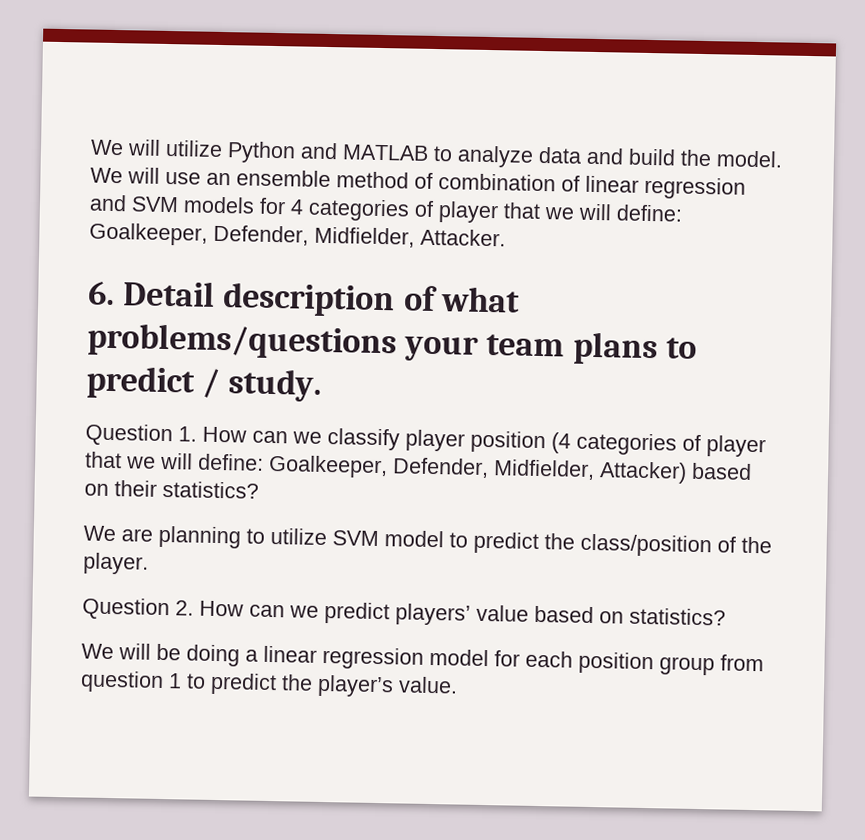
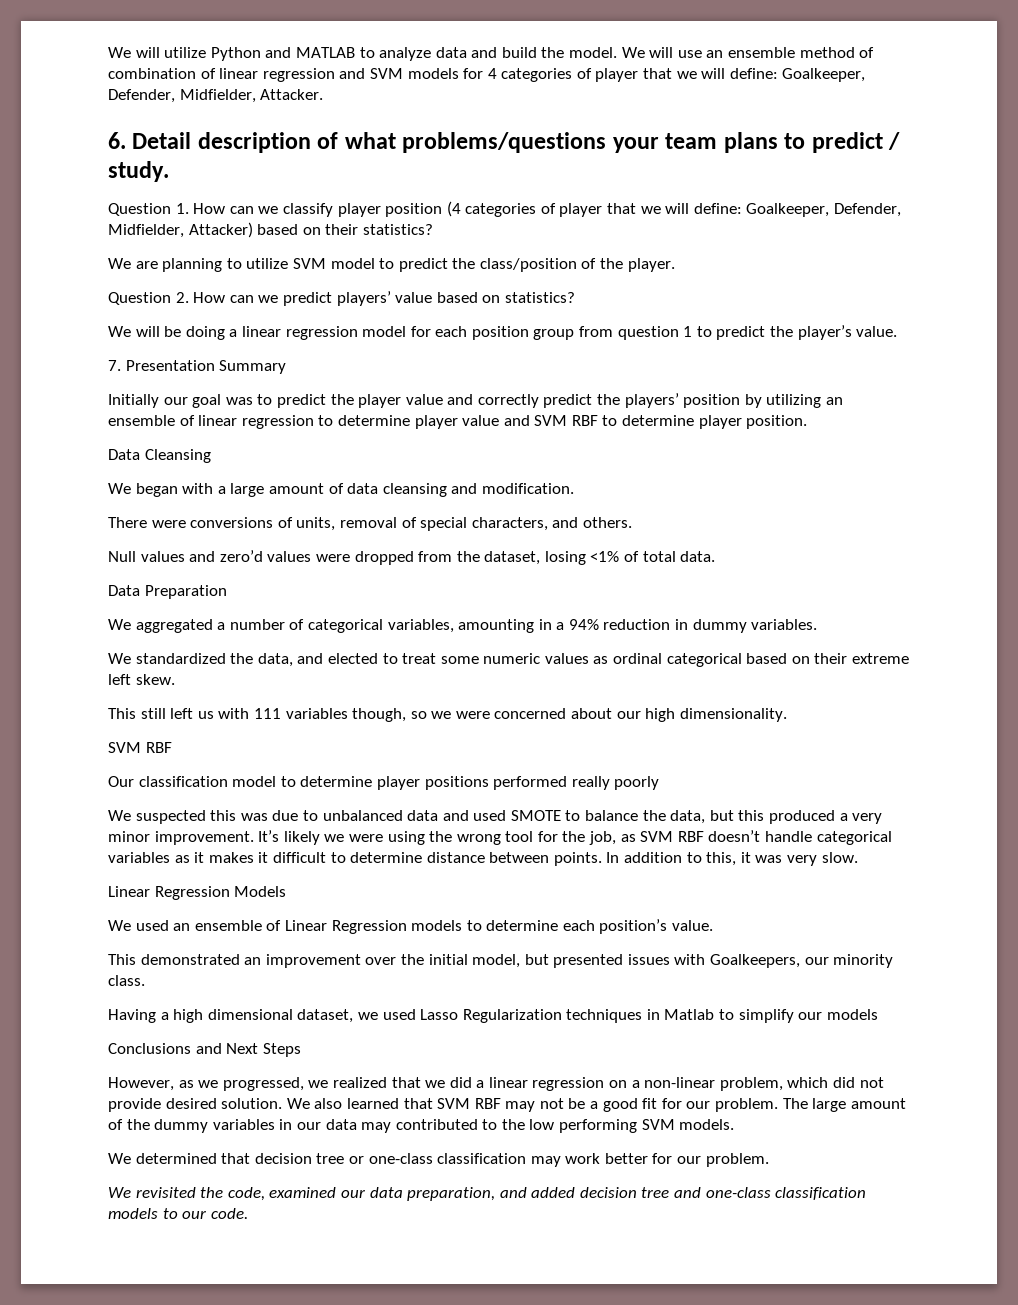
(458, 685) none -> [108,360,287,374] [108,393,844,408] [108,415,808,429] [108,449,211,463] [108,483,574,497] [108,517,632,531] [108,550,716,565] [108,585,227,599] [108,619,818,633] [108,653,910,667] [108,674,175,685] [108,708,787,722] [108,742,172,753] [108,776,660,790] [108,810,883,824] [108,830,892,845] [108,852,858,866] [108,886,287,900] [108,919,714,934] [108,954,894,968] [108,975,145,986] [108,1009,878,1023] [108,1043,301,1057] [108,1077,884,1091] [108,1098,906,1112] [108,1119,735,1133] [108,1153,769,1167] [108,1187,867,1201] [108,1208,248,1219] // 7. Presentation Summary // Initially our goal was to predict the player value and correctly predict the players’ position by utilizing an ensemble of linear regression to determine player value and SVM RBF to determine player position. // Data Cleansing // We began with a large amount of data cleansing and modification. // There were conversions of units, removal of special characters, and others. // Null values and zero’d values were dropped from the dataset, losing <1% of total data. // Data Preparation // We aggregated a number of categorical variables, amounting in a 94% reduction in dummy variables. // We standardized the data, and elected to treat some numeric values as ordinal categorical based on their extreme left skew. // This still left us with 111 variables though, so we were concerned about our high dimensionality. // SVM RBF // Our classification model to determine player positions performed really poorly // We suspected this was due to unbalanced data and used SMOTE to balance the data, but this produced a very minor improvement. It’s likely we were using the wrong tool for the job, as SVM RBF doesn’t handle categorical variables as it makes it difficult to determine distance between points. In addition to this, it was very slow. // Linear Regression Models // We used an ensemble of Linear Regression models to determine each position’s value. // This demonstrated an improvement over the initial model, but presented issues with Goalkeepers, our minority class. // Having a high dimensional dataset, we used Lasso Regularization techniques in Matlab to simplify our models // Conclusions and Next Steps // However, as we progressed, we realized that we did a linear regression on a non-linear problem, which did not provide desired solution. We also learned that SVM RBF may not be a good fit for our problem. The large amount of the dummy variables in our data may contributed to the low performing SVM models. // We determined that decision tree or one-class classification may work better for our problem. // We revisited the code, examined our data preparation, and added decision tree and one-class classification models to our code.

